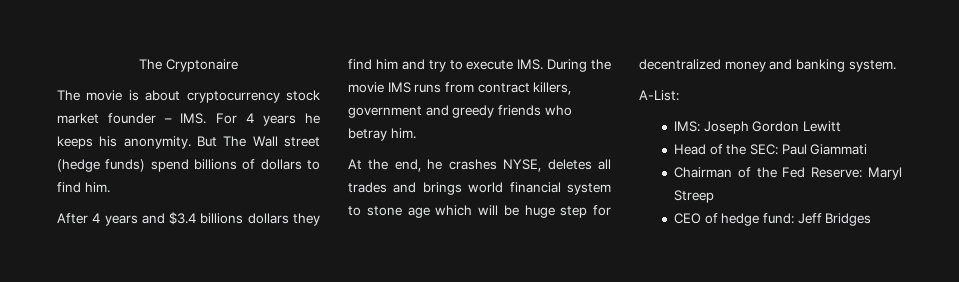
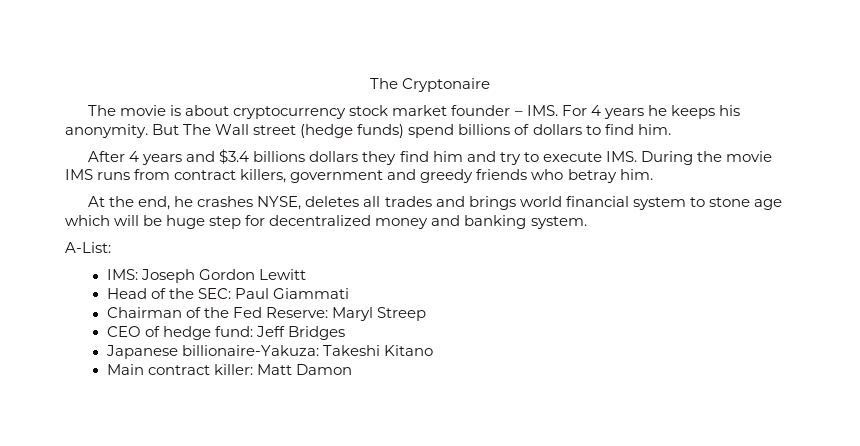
(872, 219) none -> [105,345,433,359] [106,364,352,375] // Japanese billionaire-Yakuza: Takeshi Kitano // Main contract killer: Matt Damon

